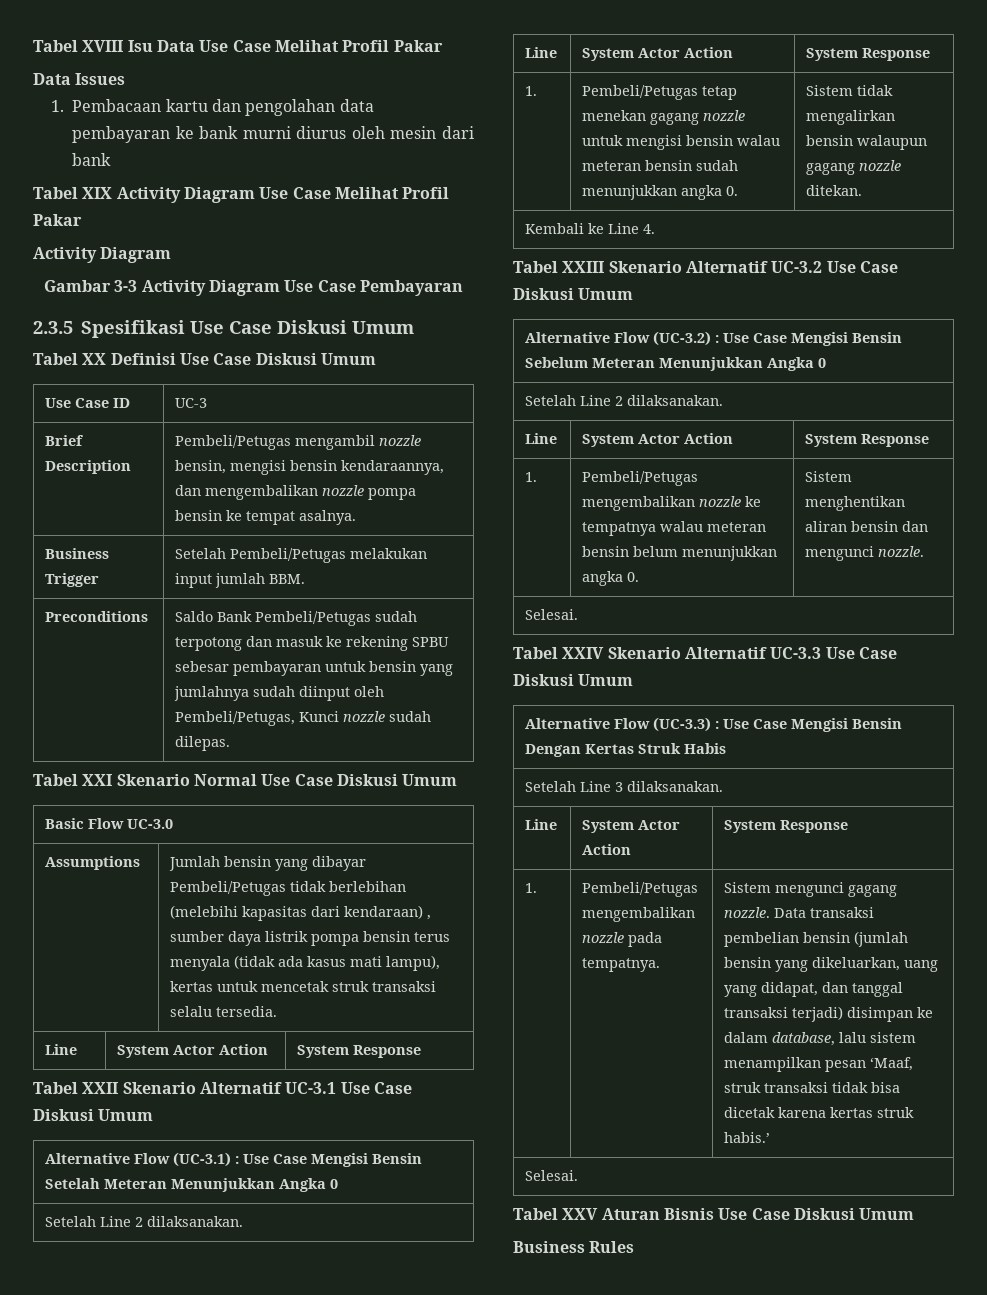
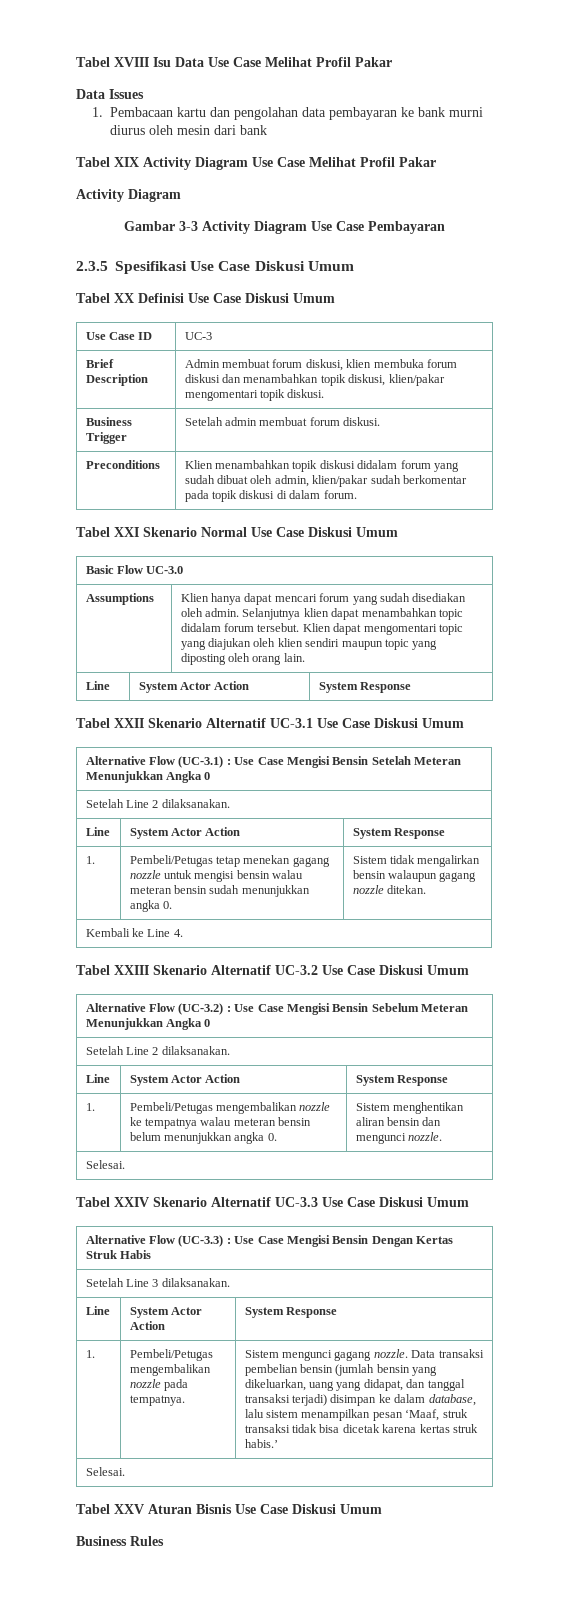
[175,435,422,450] [175,460,445,475] [175,485,417,500] [175,510,357,525] [45,548,110,559] [45,573,100,587] [175,548,428,563] [175,573,306,588] [45,611,149,622] [175,611,418,626] [175,636,450,651] [175,661,454,676] [174,686,385,701] [175,711,432,726] [175,736,231,751] Pembeli/Petugas mengambil nozzle bensin, mengisi bensin kendaraannya, dan mengembalikan nozzle pompa bensin ke tempat asalnya. // Business Trigger | Setelah Pembeli/Petugas melakukan input jumlah BBM. // Preconditions | Saldo Bank Pembeli/Petugas sudah terpotong dan masuk ke rekening SPBU sebesar pembayaran untuk bensin yang jumlahnya sudah diinput oleh Pembeli/Petugas, Kunci nozzle sudah dilepas. -> [184,359,457,371] [184,374,445,386] [184,389,325,401] [85,417,132,426] [85,432,127,444] [184,417,381,426] [85,460,160,469] [184,460,459,472] [184,475,467,487] [184,490,357,502] Admin membuat forum diskusi, klien membuka forum diskusi dan menambahkan topik diskusi, klien/pakar mengomentari topik diskusi. // Business Trigger | Setelah admin membuat forum diskusi. // Preconditions | Klien menambahkan topik diskusi didalam forum yang sudah dibuat oleh admin, klien/pakar sudah berkomentar pada topik diskusi di dalam forum.
[169,856,367,871] [170,881,407,896] [170,905,432,921] [170,931,451,946] [170,955,441,971] [170,981,437,992] [170,1006,278,1017] Jumlah bensin yang dibayar Pembeli/Petugas tidak berlebihan (melebihi kapasitas dari kendaraan) , sumber daya listrik pompa bensin terus menyala (tidak ada kasus mati lampu), kertas untuk mencetak struk transaksi selalu tersedia. -> [180,593,467,605] [180,608,463,620] [180,623,463,635] [180,638,438,650] [180,653,305,665] Klien hanya dapat mencari forum yang sudah disediakan oleh admin. Selanjutnya klien dapat menambahkan topic didalam forum tersebut. Klien dapat mengomentari topic yang diajukan oleh klien sendiri maupun topic yang diposting oleh orang lain.

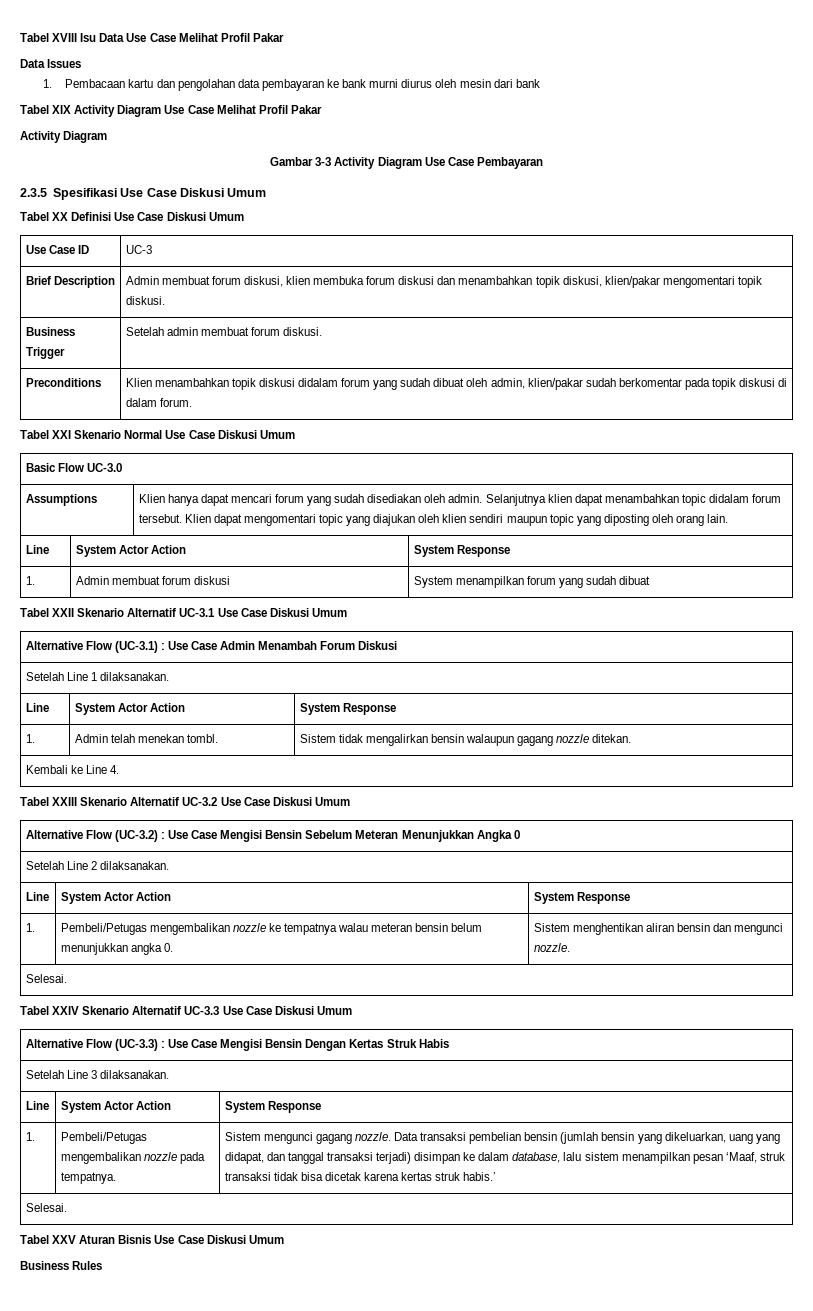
(412, 687) none -> [25,576,35,585] [75,576,230,585] [413,576,651,588] // 1. | Admin membuat forum diskusi | System menampilkan forum yang sudah dibuat
[286,756,462,768] [85,771,211,783] [85,799,230,808] [85,827,110,836] [129,827,241,839] [352,828,446,839] [85,856,95,864] [129,855,330,867] [129,870,304,882] [129,885,310,897] [129,900,173,912] Mengisi Bensin Setelah Meteran Menunjukkan Angka 0 // Setelah Line 2 dilaksanakan. // Line | System Actor Action | System Response // 1. | Pembeli/Petugas tetap menekan gagang nozzle untuk mengisi bensin walau meteran bensin sudah menunjukkan angka 0. -> [220,641,398,650] [25,672,169,681] [25,703,49,712] [74,703,185,715] [299,703,396,715] [25,734,35,743] [74,734,218,743] Admin Menambah Forum Diskusi // Setelah Line 1 dilaksanakan. // Line | System Actor Action | System Response // 1. | Admin telah menekan tombl.

